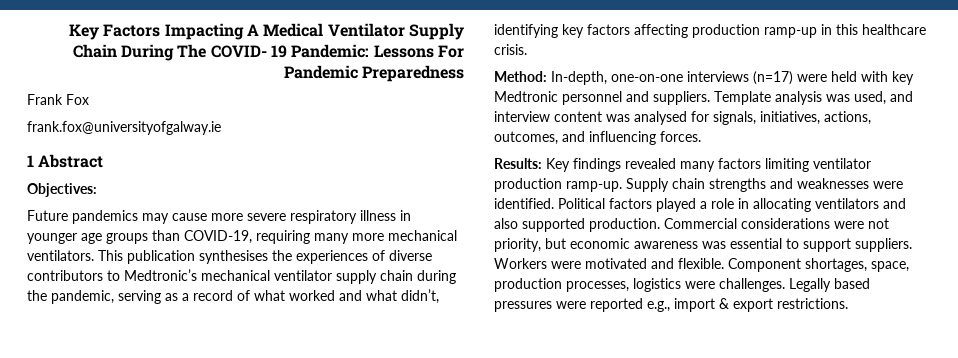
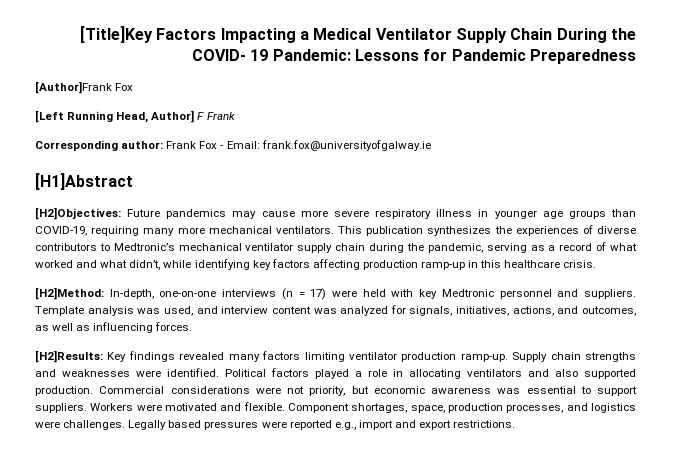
[69,24,100,40] Key -> [80,26,154,43] [Title]Key
[247,24,260,36] A -> [300,31,310,40] a
[177,44,207,58] The -> [611,28,636,40] the
[437,45,464,58] For -> [423,49,448,61] for
(464, 73) none -> [35,81,134,94] [35,110,235,123] [35,140,164,151] [Author]Frank Fox // [Left Running Head, Author] F Frank // Corresponding author:
(89, 99) // -> [220,141,260,149] - Email:
[27,154,104,168] [27,183,97,197] 1 Abstract // Objectives: // -> [35,173,133,190] [35,207,121,220] [H1]Abstract // [H2]Objectives:
[199,250,268,264] synthesises -> [427,226,492,236] synthesizes
(439, 296) none -> [163,260,192,268] while
[494,71,547,82] Method: -> [35,287,104,300] [H2]Method:
[753,71,793,85] (n=17) -> [281,288,327,300] (n = 17)
[634,111,687,125] analysed -> [340,306,389,316] analyzed
[494,131,585,145] outcomes, and -> [557,306,636,316] [35,323,91,331] and outcomes, as well as
[494,158,542,169] Results: -> [35,350,103,363] [H2]Results:
(629, 286) none -> [566,403,588,411] and
[719,298,729,309] & -> [394,420,416,428] and

